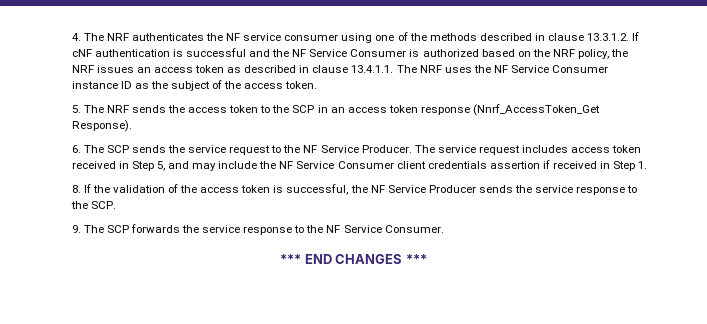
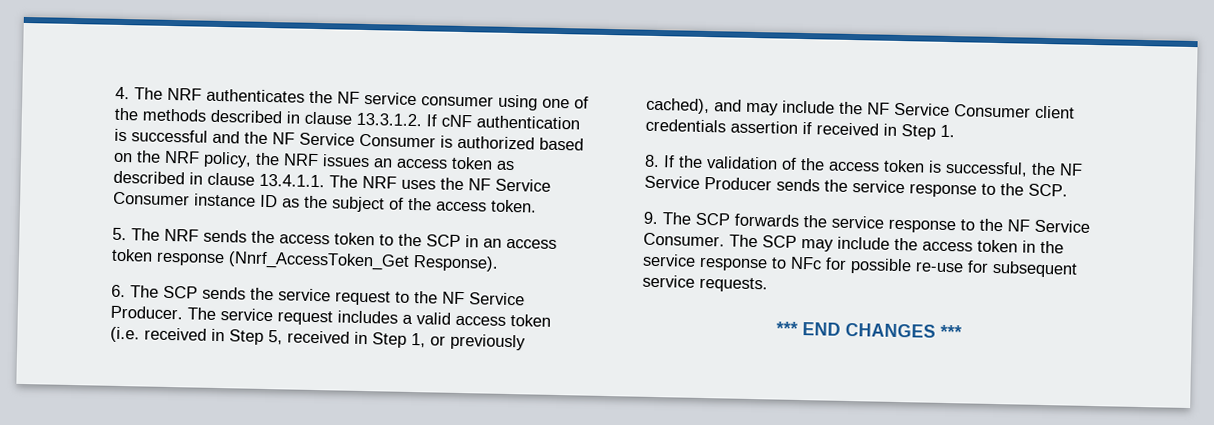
[571,145,642,153] access token -> [401,312,551,327] [109,326,140,343] a valid access token (i.e.
(165, 166) none -> [286,330,526,351] [645,97,710,115] received in Step 1, or previously cached),
(444, 229) none -> [728,234,1064,254] [641,253,1078,278] [641,274,768,293] The SCP may include the access token in the service response to NFc for possible re-use for subsequent service requests.

